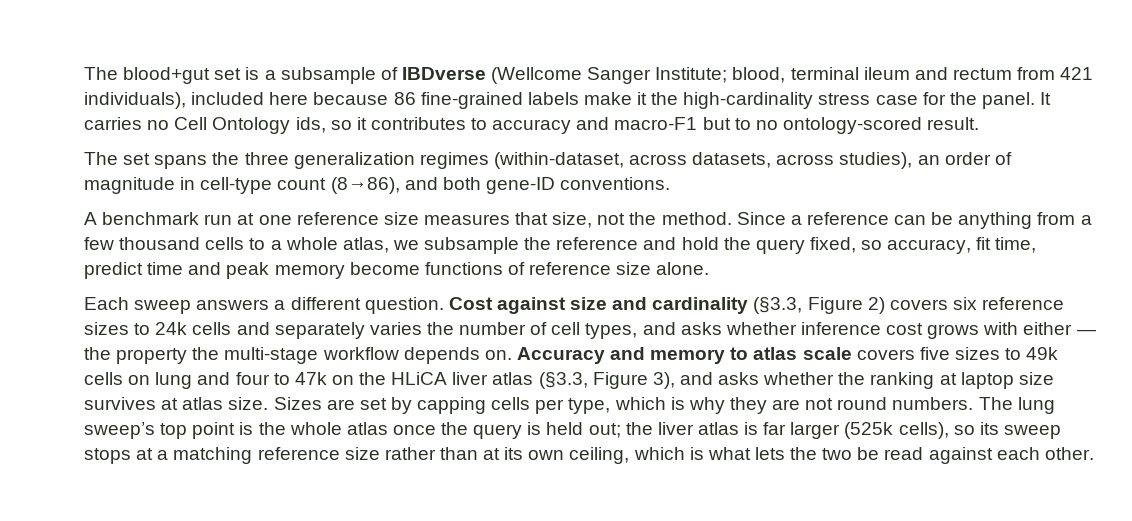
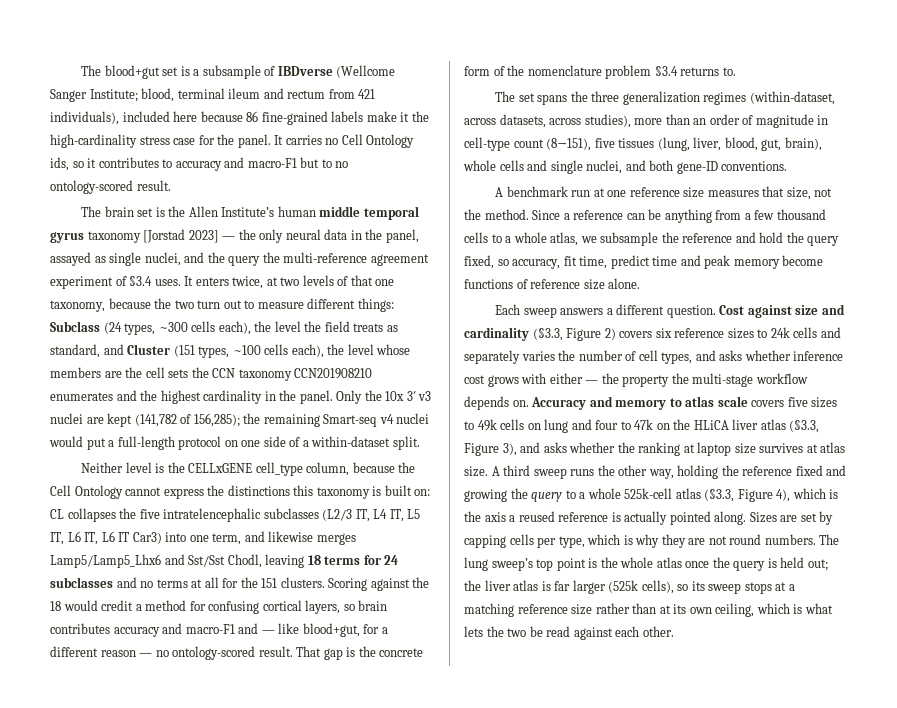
(980, 123) none -> [81,206,419,220] [50,229,419,243] [50,252,429,266] [50,275,395,289] [50,298,394,312] [50,321,398,335] [50,344,411,358] [50,367,373,381] [50,390,432,404] [50,413,430,427] [49,436,420,450] [81,462,416,476] [50,485,431,499] [50,508,421,522] [50,531,356,545] [50,554,399,568] [50,577,430,591] [50,600,388,614] [50,623,388,637] [50,646,424,660] [464,65,736,79] // The brain set is the Allen Institute’s human middle temporal gyrus taxonomy [Jorstad 2023] — the only neural data in the panel, assayed as single nuclei, and the query the multi-reference agreement experiment of §3.4 uses. It enters twice, at two levels of that one taxonomy, because the two turn out to measure different things: Subclass (24 types, ~300 cells each), the level the field treats as standard, and Cluster (151 types, ~100 cells each), the level whose members are the cell sets the CCN taxonomy CCN201908210 enumerates and the highest cardinality in the panel. Only the 10x 3′ v3 nuclei are kept (141,782 of 156,285); the remaining Smart-seq v4 nuclei would put a full-length protocol on one side of a within-dataset split. // Neither level is the CELLxGENE cell_type column, because the Cell Ontology cannot express the distinctions this taxonomy is built on: CL collapses the five intratelencephalic subclasses (L2/3 IT, L4 IT, L5 IT, L6 IT, L6 IT Car3) into one term, and likewise merges Lamp5/Lamp5_Lhx6 and Sst/Sst Chodl, leaving 18 terms for 24 subclasses and no terms at all for the 151 clusters. Scoring against the 18 would credit a method for confusing cortical layers, so brain contributes accuracy and macro-F1 and — like blood+gut, for a different reason — no ontology-scored result. That gap is the concrete form of the nomenclature problem §3.4 returns to.
(913, 160) none -> [634,114,690,125] more than
[330,177,400,194] (8→86), -> [546,137,822,151] [463,160,623,174] (8→151), five tissues (lung, liver, blood, gut, brain), whole cells and single nuclei,
(269, 403) none -> [491,465,847,479] [464,488,839,502] [464,511,747,525] A third sweep runs the other way, holding the reference fixed and growing the query to a whole 525k-cell atlas (§3.3, Figure 4), which is the axis a reused reference is actually pointed along.

